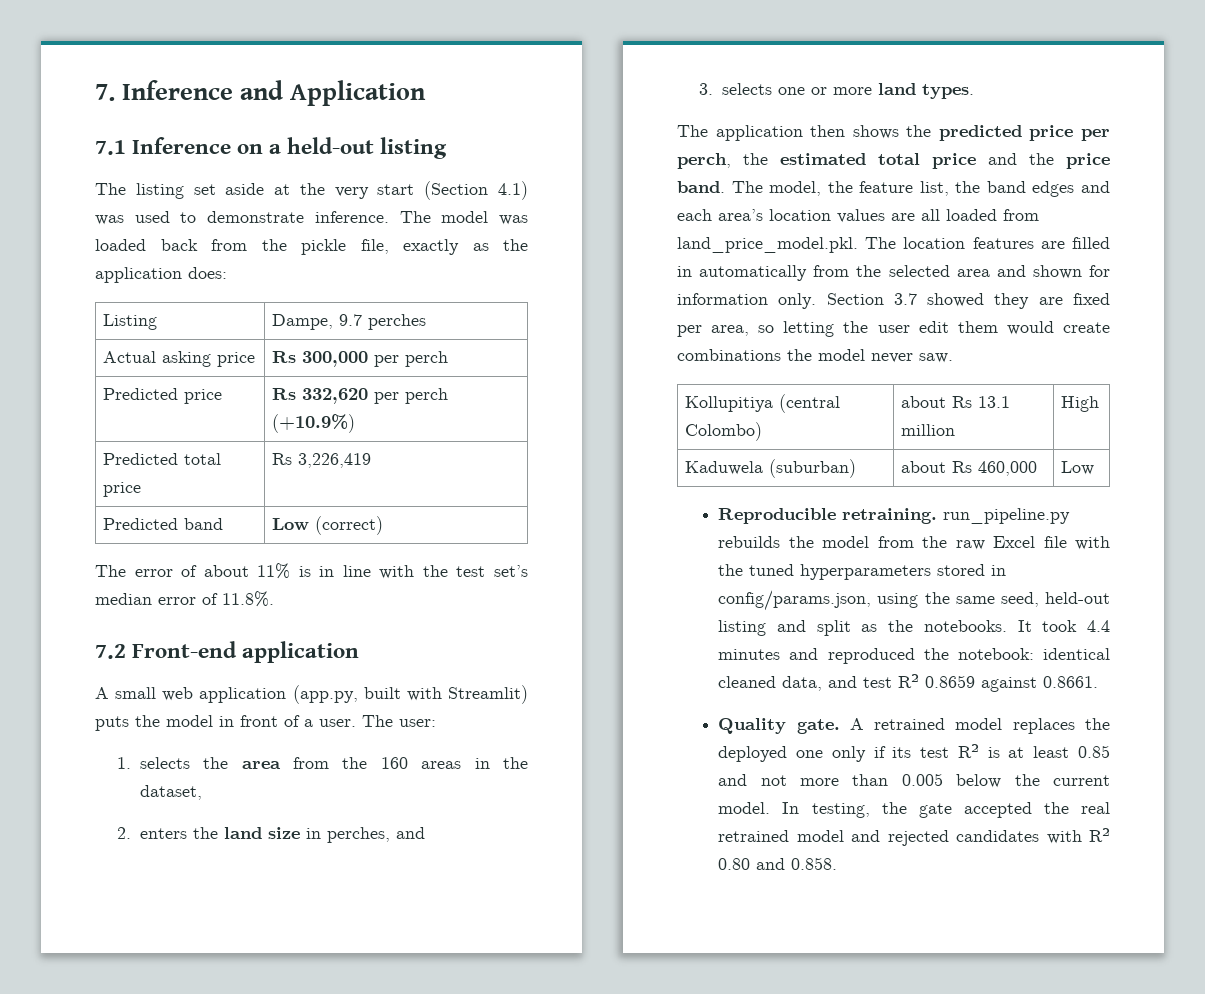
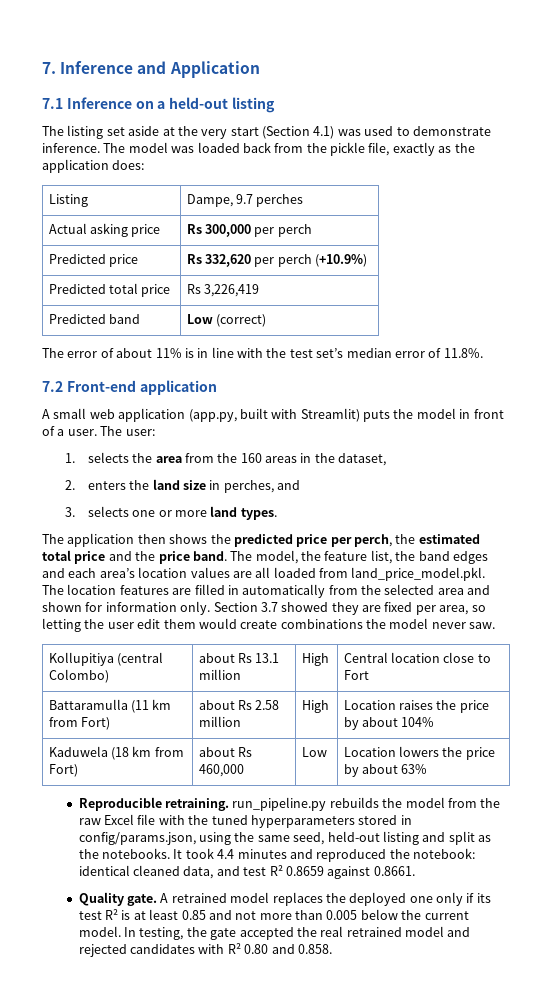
[685,459,857,478] [901,461,1038,476] [1061,461,1095,475] // Kaduwela (suburban) | about Rs 460,000 | Low -> [343,652,491,663] [343,670,369,680] [48,699,172,713] [48,717,111,730] [198,700,280,710] [198,716,241,727] [301,700,329,713] [343,700,489,713] [343,717,435,730] [48,746,184,760] [48,764,78,777] [198,747,253,757] [198,764,244,777] [301,747,327,757] [343,746,495,760] [343,764,428,777] | Central location close to Fort // Battaramulla (11 km from Fort) | about Rs 2.58 million | High | Location raises the price by about 104% // Kaduwela (18 km from Fort) | about Rs 460,000 | Low | Location lowers the price by about 63%

